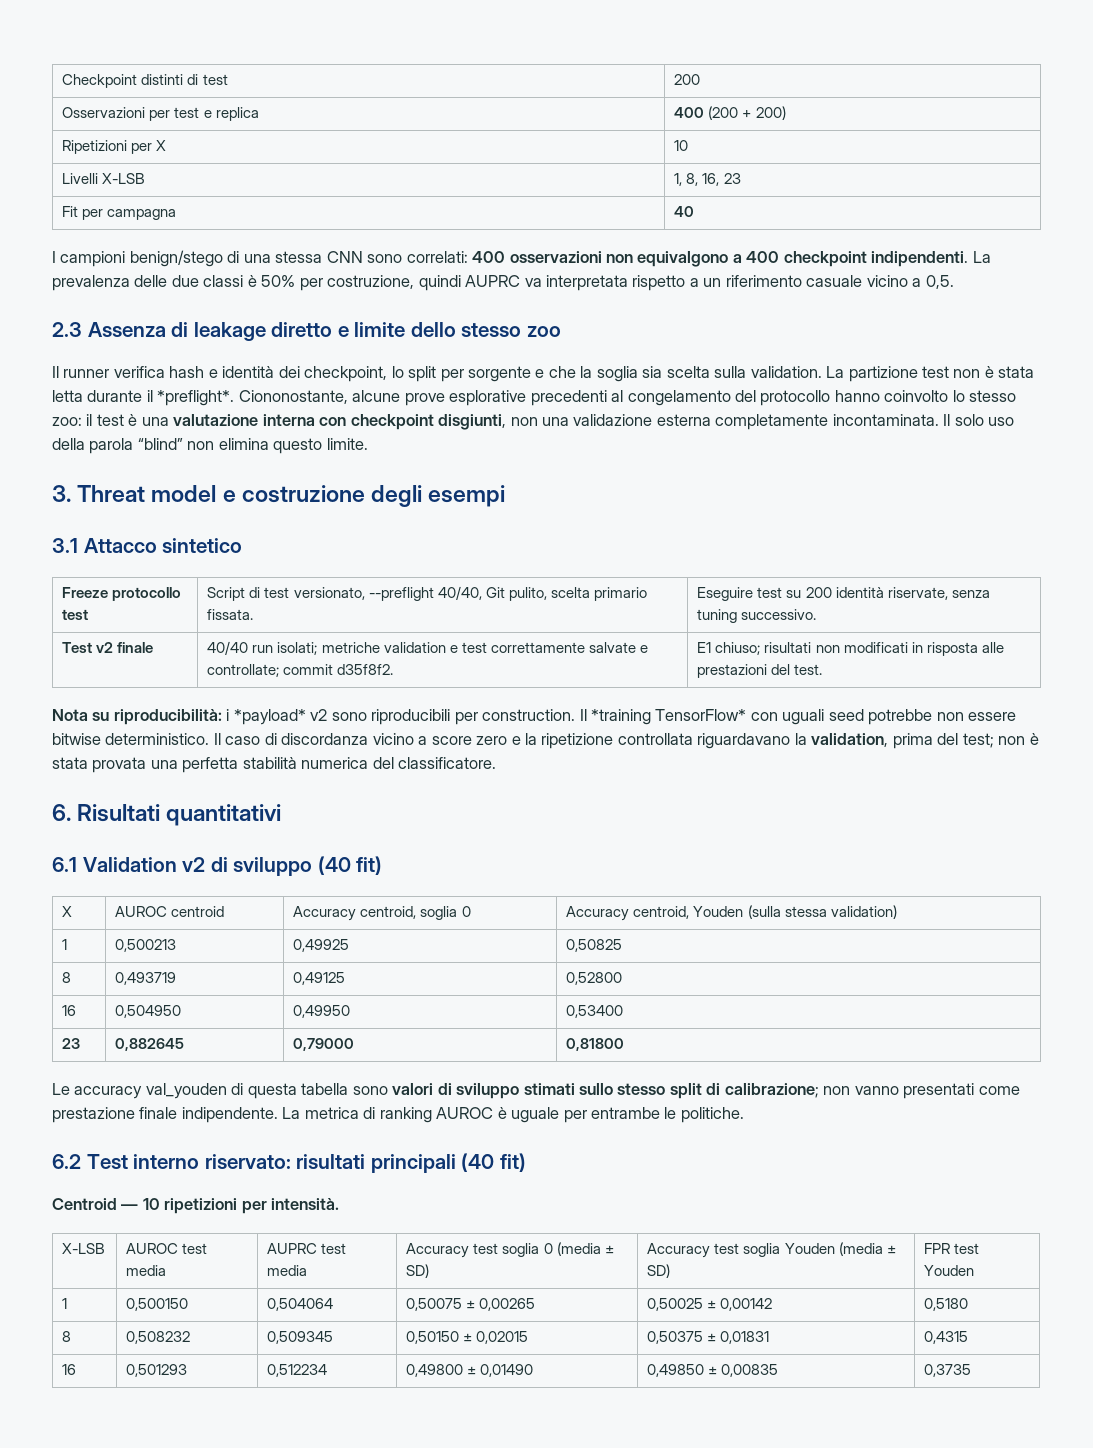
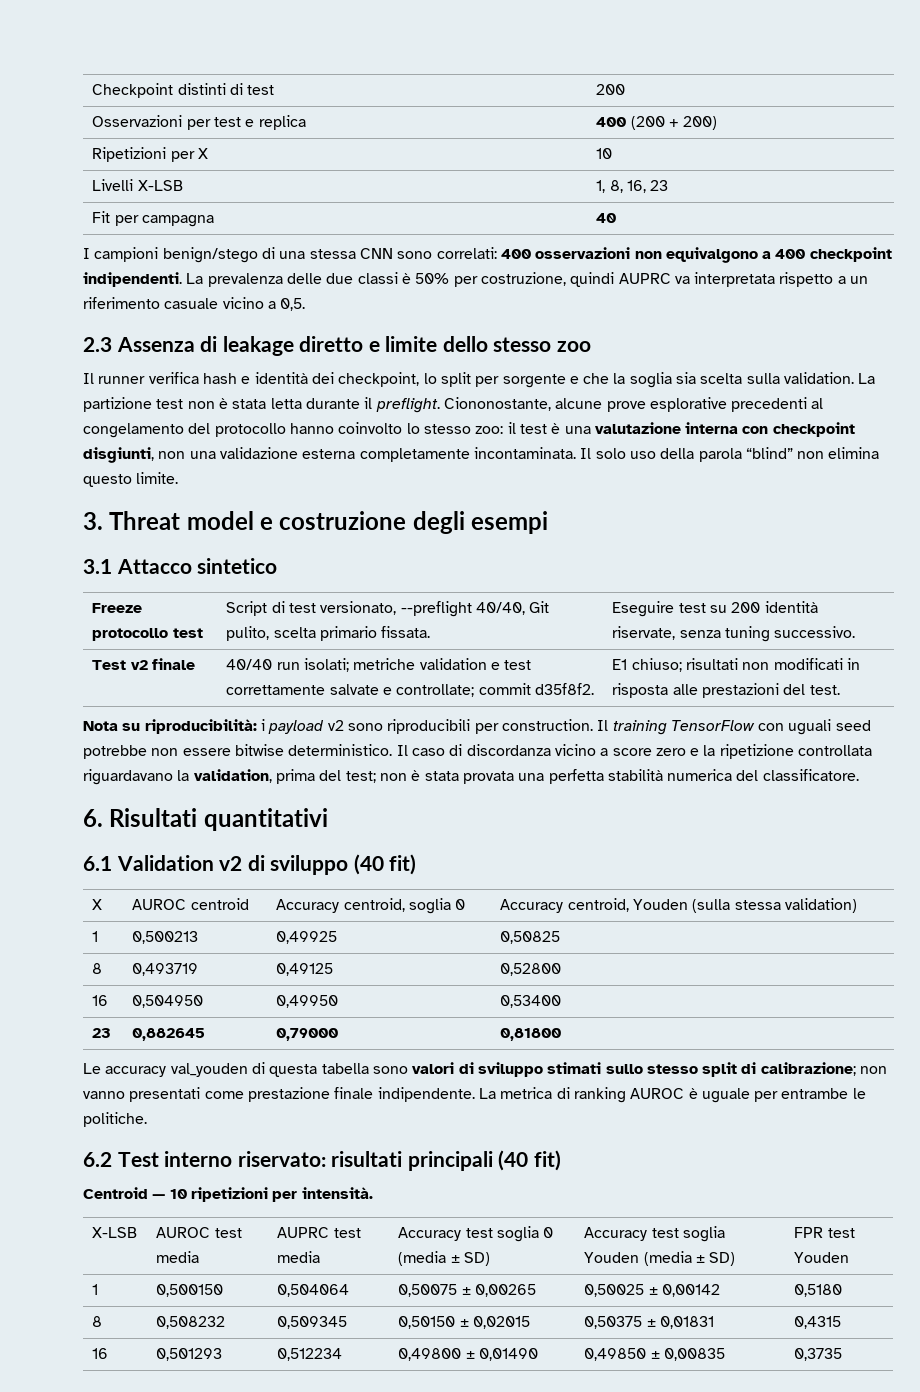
[157,390,235,406] *preflight*. -> [375,398,440,413] preflight.
[233,709,306,725] *payload* -> [268,720,325,734] payload
[591,709,747,725] *training TensorFlow* -> [612,720,755,735] training TensorFlow

